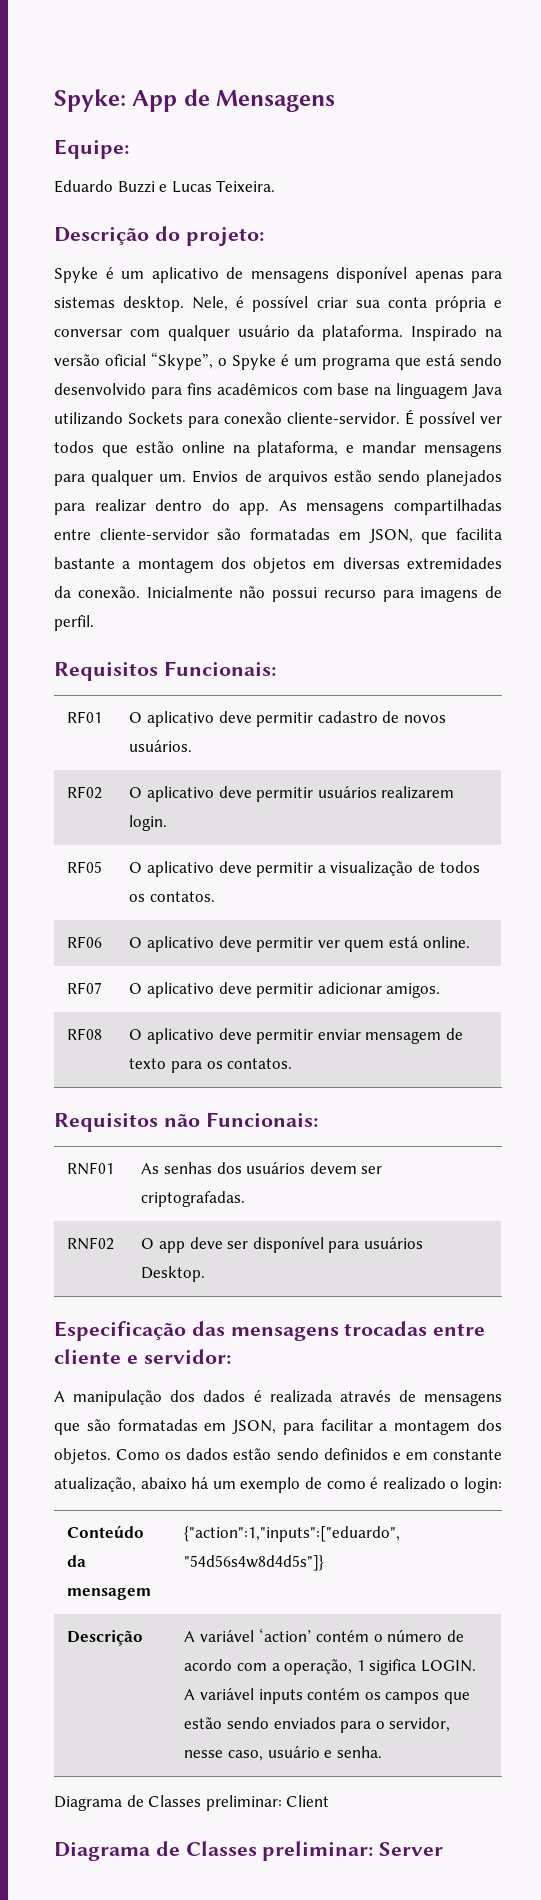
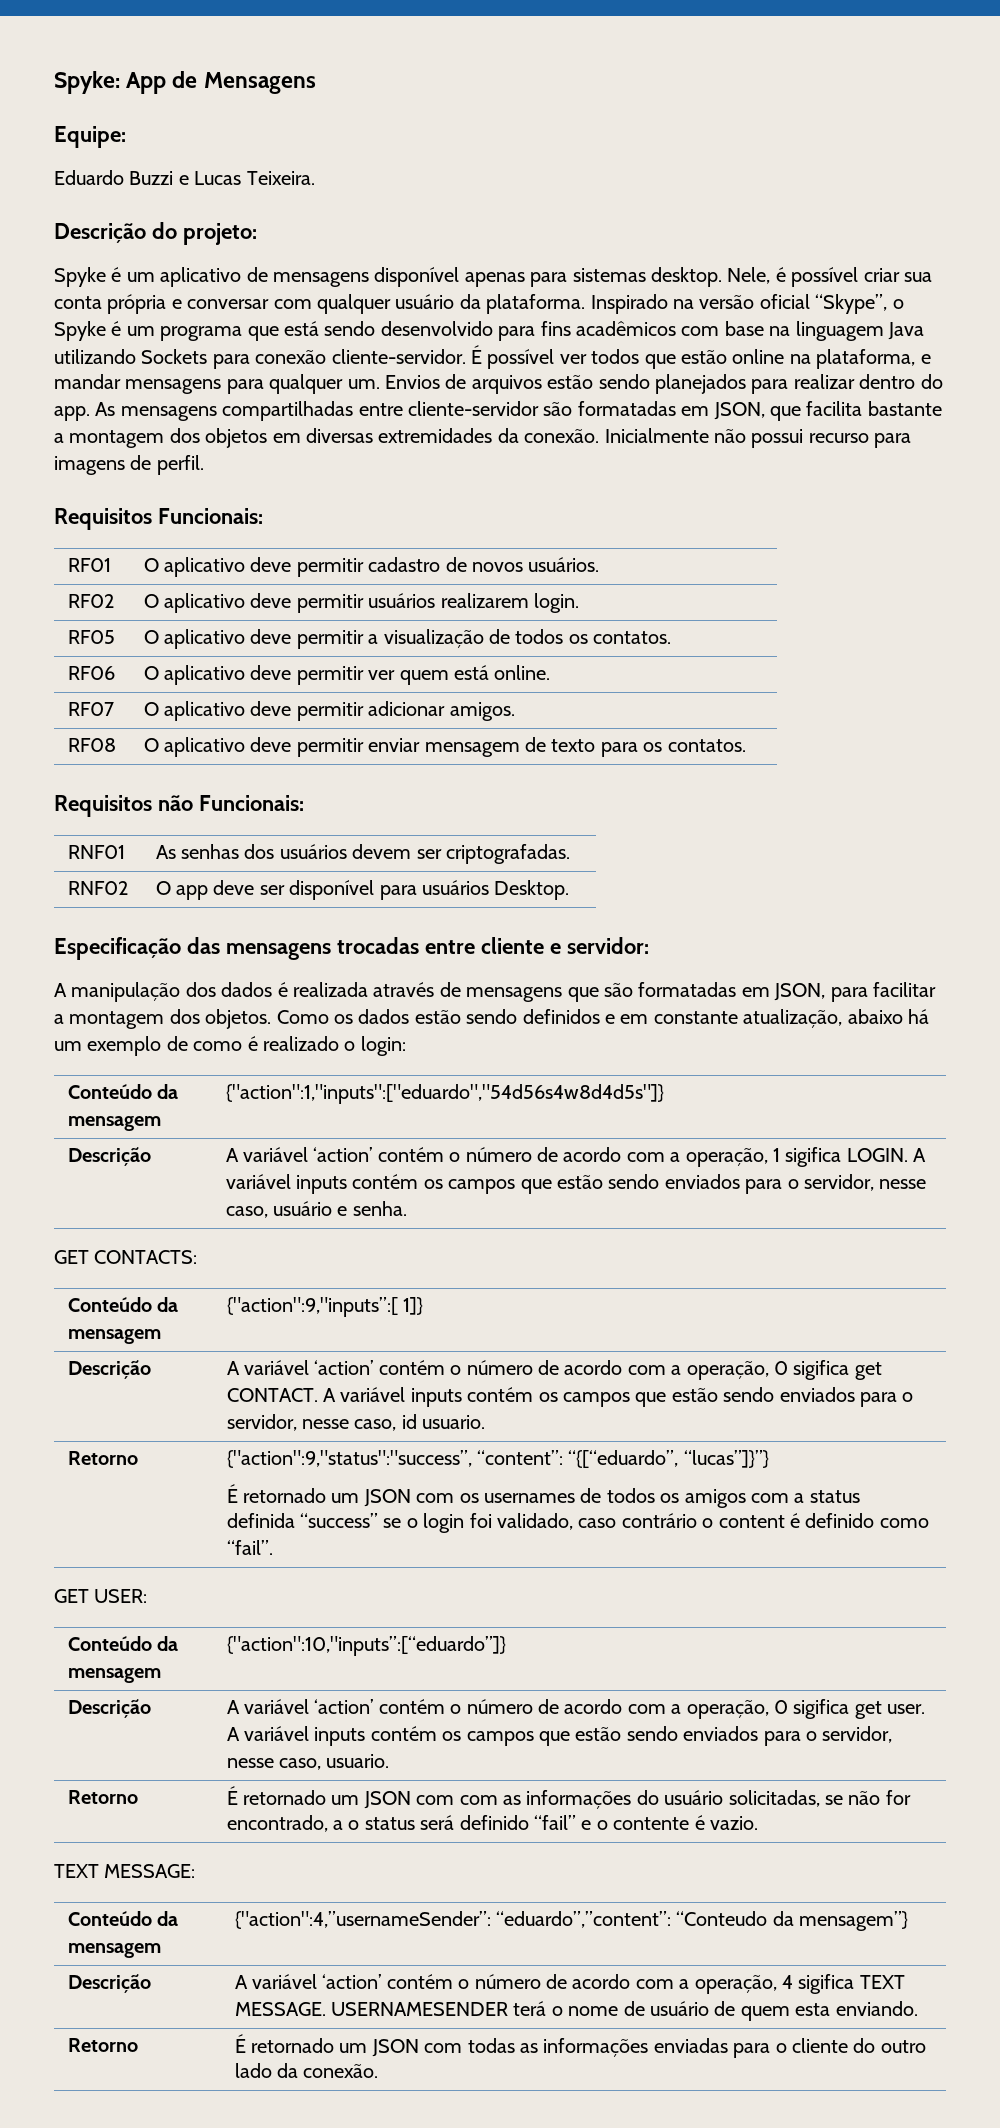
[54,1795,330,1811] [54,1841,444,1861] Diagrama de Classes preliminar: Client // Diagrama de Classes preliminar: Server -> [54,1250,198,1264] [67,1297,179,1312] [67,1329,161,1344] [226,1297,424,1317] [67,1360,151,1379] [226,1360,882,1380] [226,1387,914,1407] [226,1414,486,1431] [67,1451,138,1465] [226,1450,769,1468] [226,1484,860,1508] [226,1513,929,1533] [226,1540,273,1555] [54,1589,148,1603] [67,1636,179,1651] [67,1668,161,1683] [226,1636,506,1656] [67,1699,151,1718] [226,1699,926,1719] [226,1726,893,1746] [226,1754,390,1770] [67,1790,138,1804] [226,1786,911,1809] [226,1815,759,1832] [54,1864,196,1878] [67,1911,179,1926] [67,1943,161,1958] [234,1911,909,1931] [67,1974,151,1993] [234,1974,905,1994] [234,2001,918,2021] [67,2038,138,2052] [234,2034,926,2058] [234,2063,379,2078] GET CONTACTS: // Conteúdo da mensagem | {"action":9,"inputs”:[ 1]} // Descrição | A variável ‘action’ contém o número de acordo com a operação, 0 sigifica get CONTACT. A variável inputs contém os campos que estão sendo enviados para o servidor, nesse caso, id usuario. // Retorno | {"action":9,"status":"success”, “content”: “{[“eduardo”, “lucas”]}”} // É retornado um JSON com os usernames de todos os amigos com a status definida “success” se o login foi validado, caso contrário o content é definido como “fail”. // GET USER: // Conteúdo da mensagem | {"action":10,"inputs”:[“eduardo”]} // Descrição | A variável ‘action’ contém o número de acordo com a operação, 0 sigifica get user. A variável inputs contém os campos que estão sendo enviados para o servidor, nesse caso, usuario. // Retorno | É retornado um JSON com com as informações do usuário solicitadas, se não for encontrado, a o status será definido “fail” e o contente é vazio. // TEXT MESSAGE: // Conteúdo da mensagem | {"action":4,”usernameSender”: “eduardo”,”content”: “Conteudo da mensagem”} // Descrição | A variável ‘action’ contém o número de acordo com a operação, 4 sigifica TEXT MESSAGE. USERNAMESENDER terá o nome de usuário de quem esta enviando. // Retorno | É retornado um JSON com todas as informações enviadas para o cliente do outro lado da conexão.

